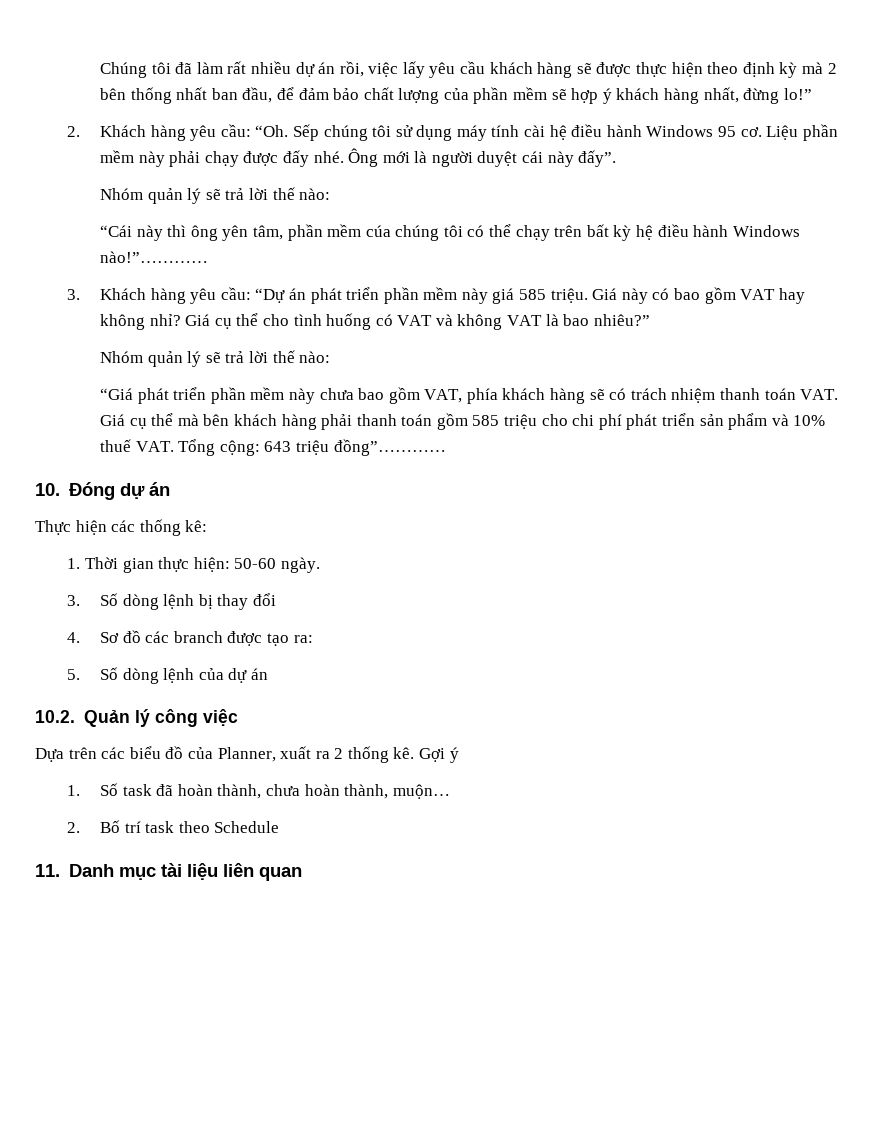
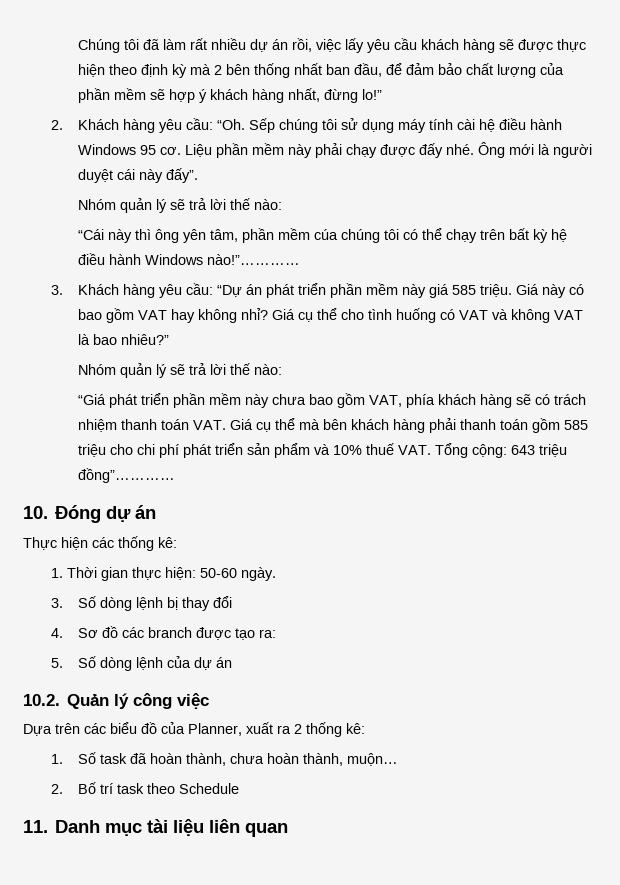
[393,747,459,763] kê. Gợi ý -> [346,723,365,734] kê:

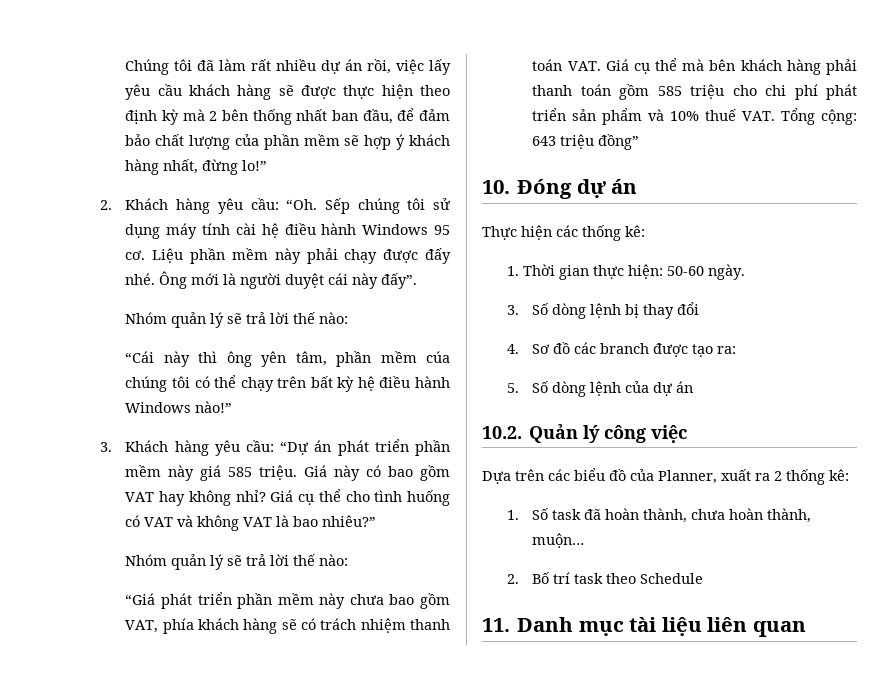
[207,254,301,265] nào!”………… -> [195,401,233,413] nào!”
[78,468,176,483] đồng”………… -> [598,134,640,150] đồng”

